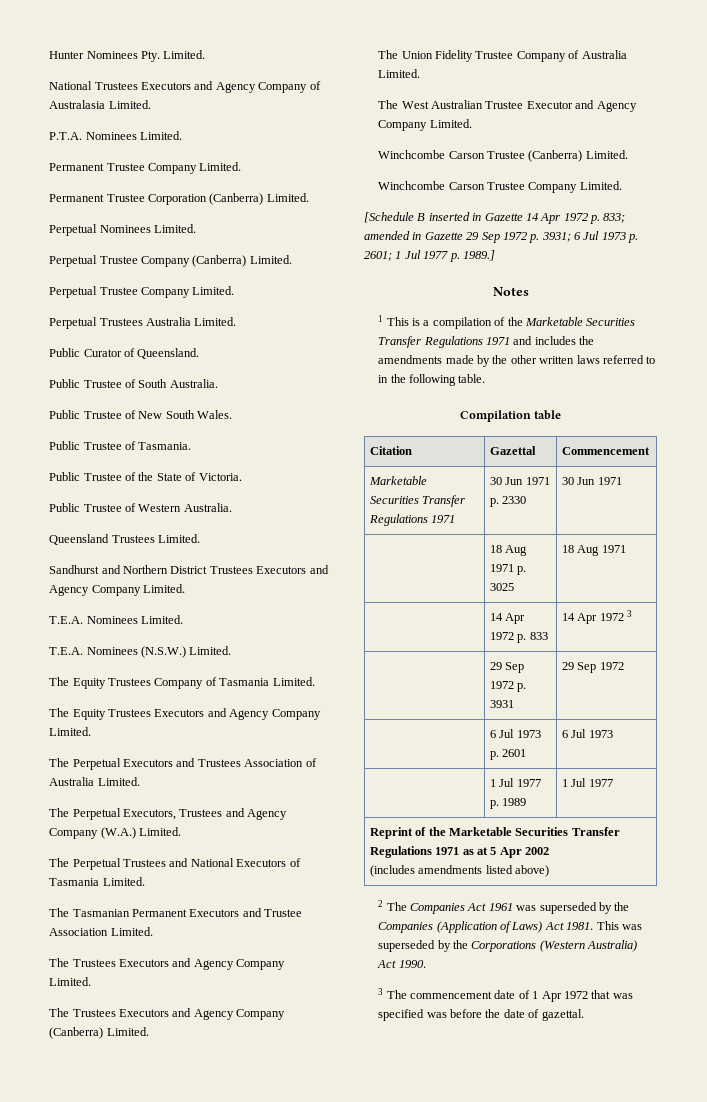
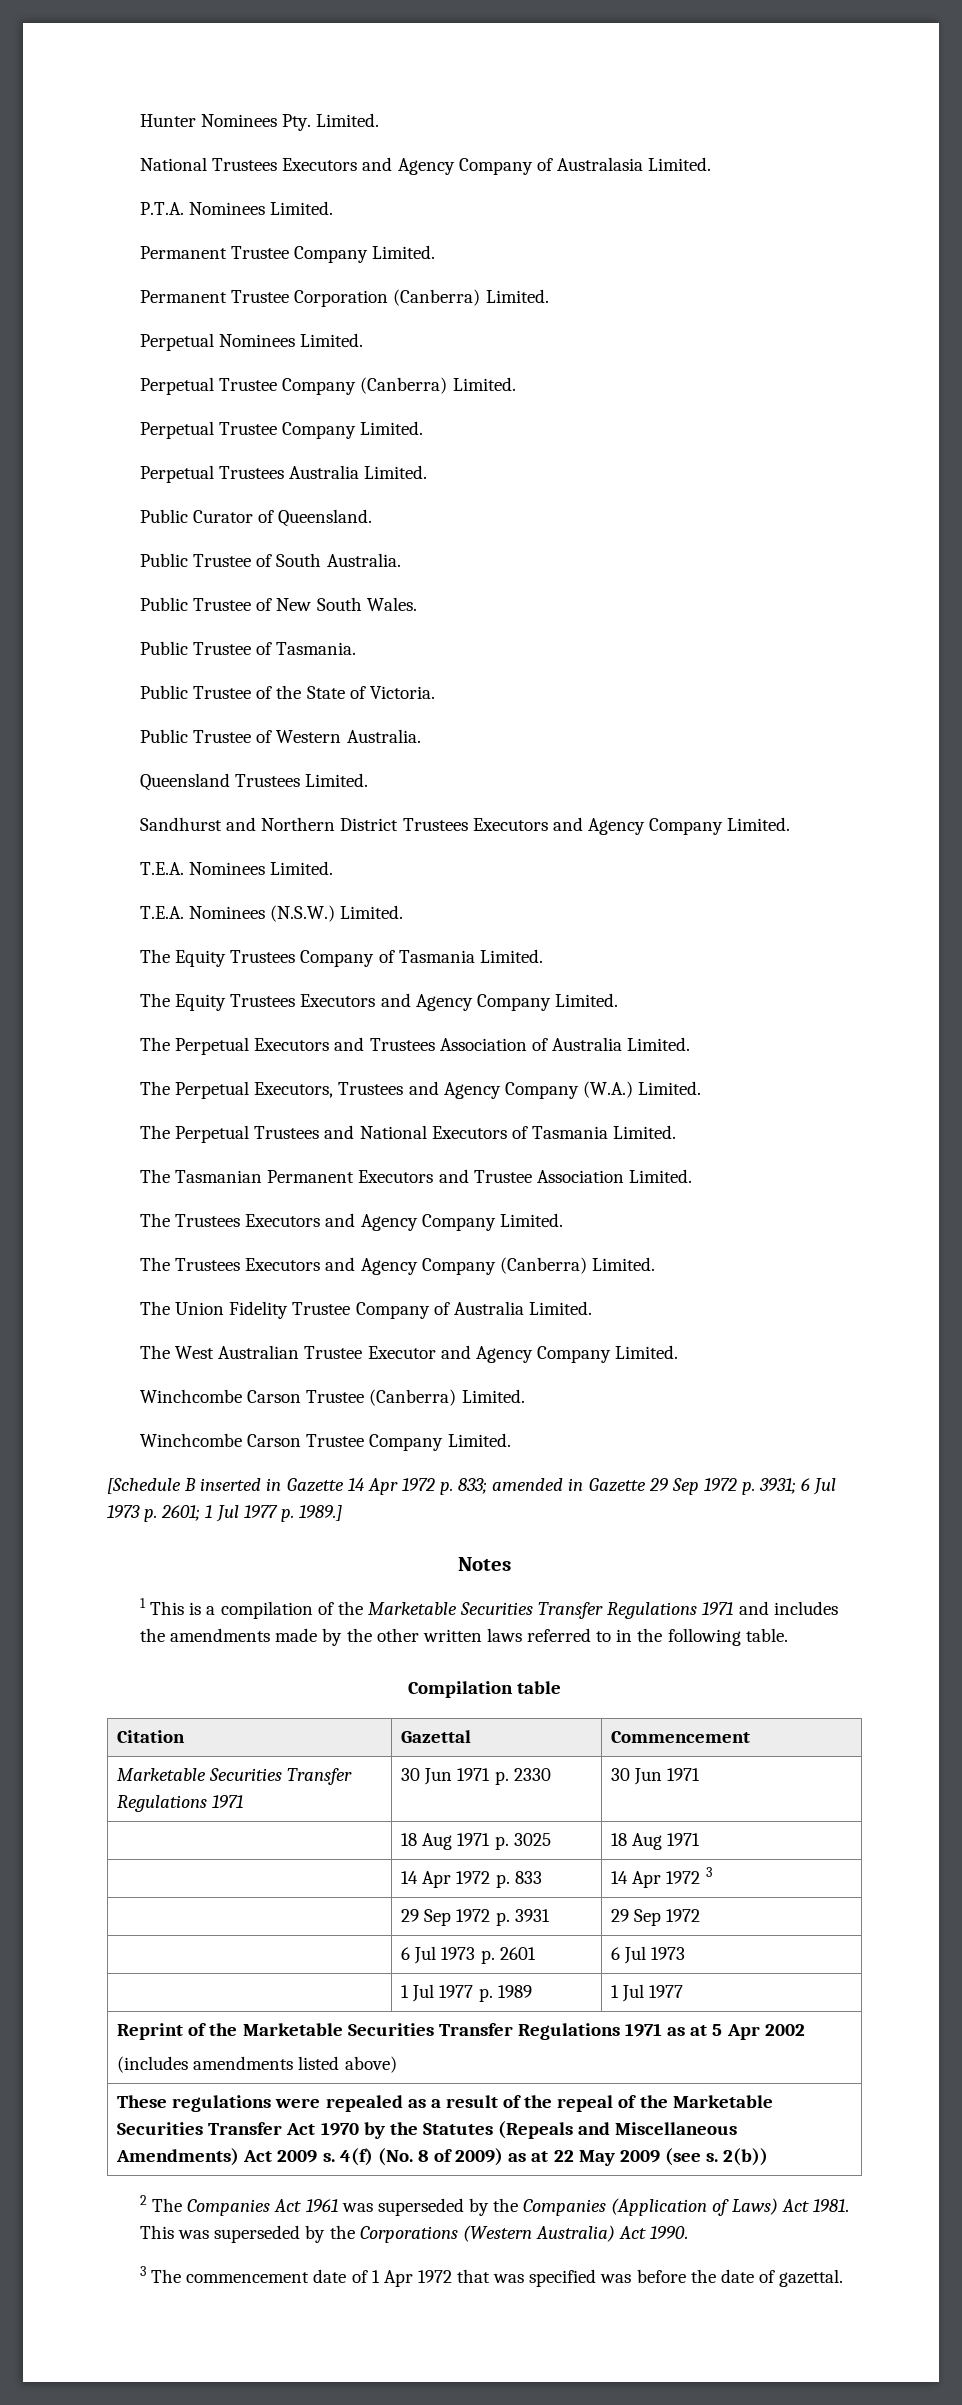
(550, 871) none -> [117,2095,773,2112] [117,2121,738,2139] [116,2148,769,2166] // These regulations were repealed as a result of the repeal of the Marketable Securities Transfer Act 1970 by the Statutes (Repeals and Miscellaneous Amendments) Act 2009 s. 4(f) (No. 8 of 2009) as at 22 May 2009 (see s. 2(b))

